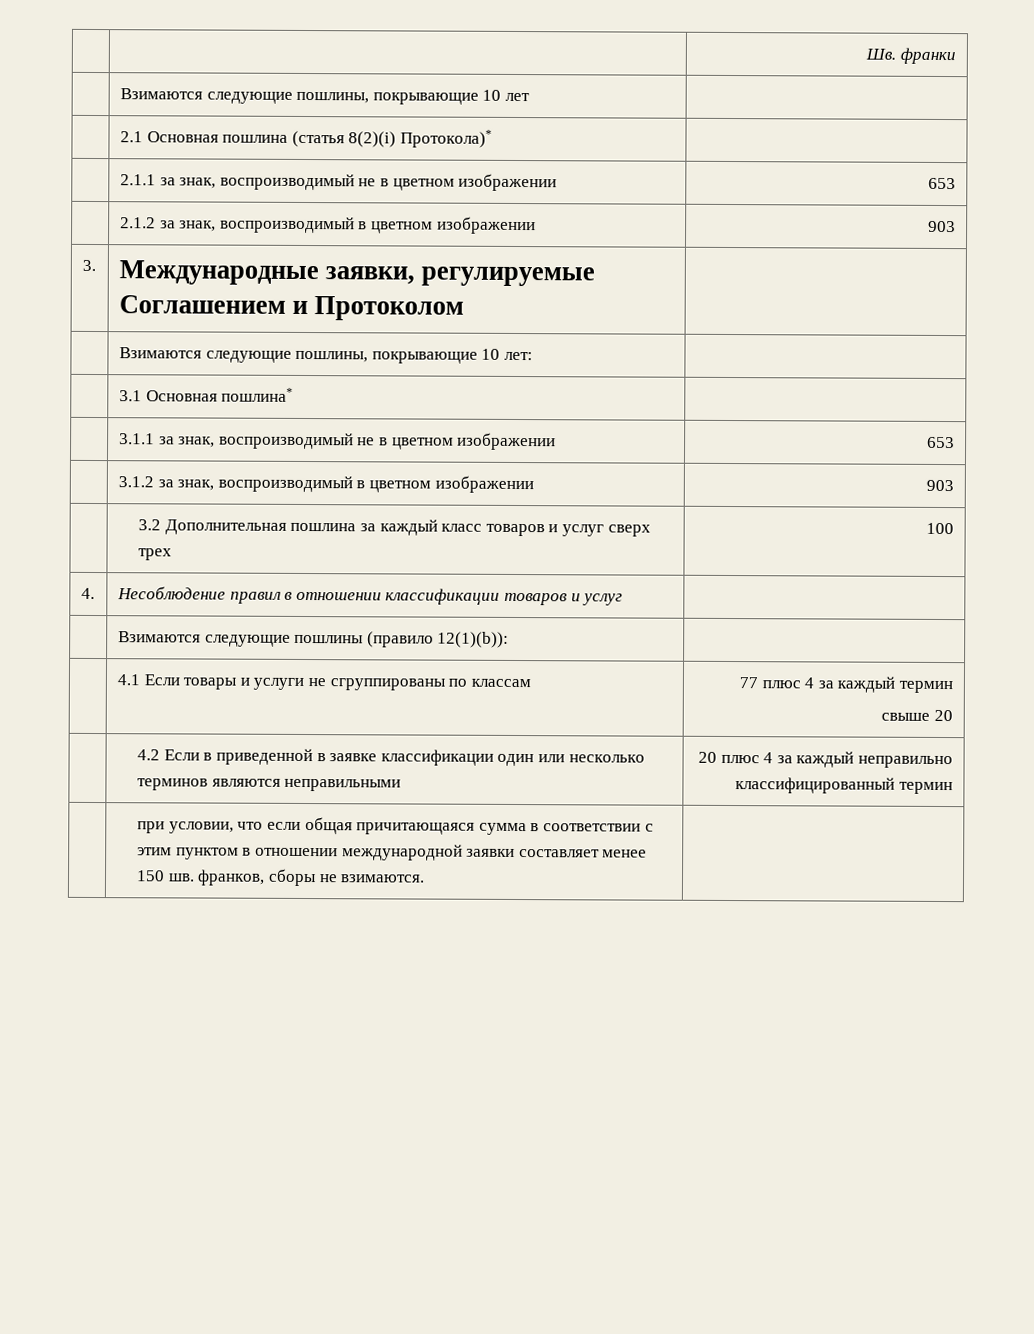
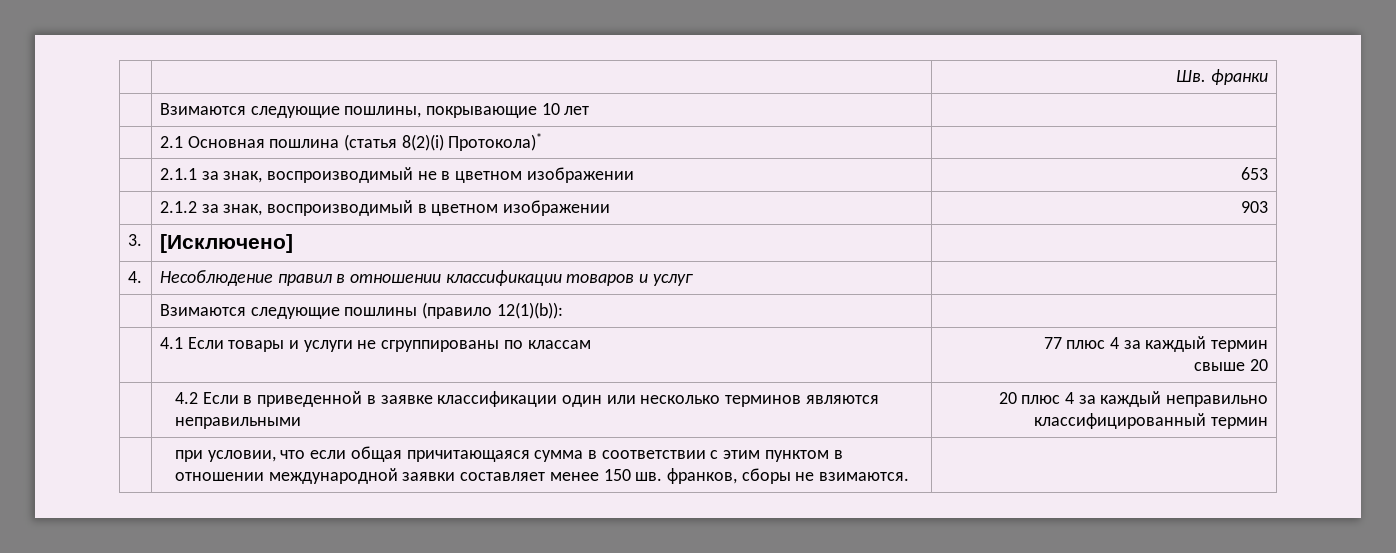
[118,260,596,287] [118,295,465,321] [118,347,533,364] [118,387,294,402] [118,432,557,451] [927,436,956,449] [117,475,534,494] [926,479,955,492] [138,519,651,537] [138,548,173,561] [926,522,955,535] Международные заявки, регулируемые Соглашением и Протоколом | // | Взимаются следующие пошлины, покрывающие 10 лет: | // | 3.1 Основная пошлина* | // | 3.1.1 за знак, воспроизводимый не в цветном изображении | 653 // | 3.1.2 за знак, воспроизводимый в цветном изображении | 903 // | 3.2 Дополнительная пошлина за каждый класс товаров и услуг сверх трех | 100 -> [159,234,293,253] [Исключено] |

